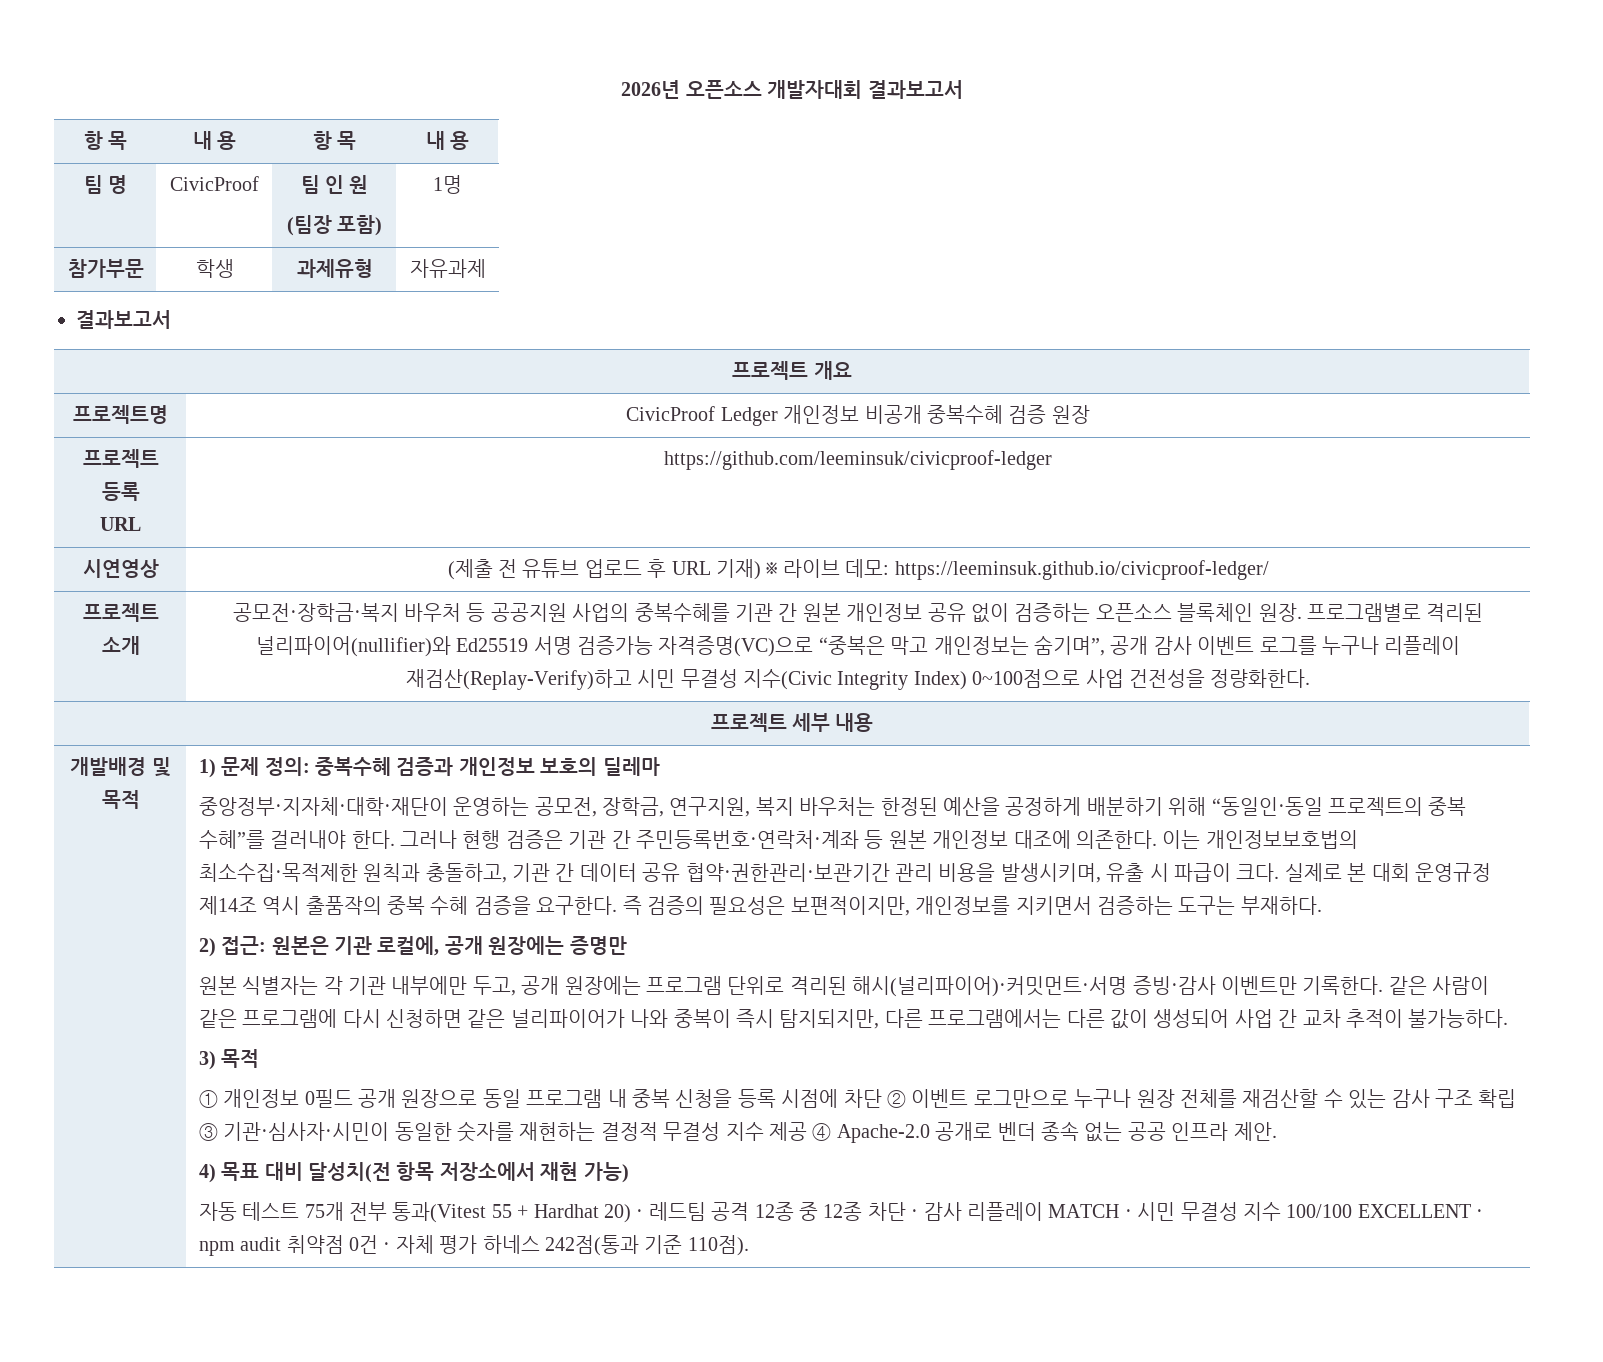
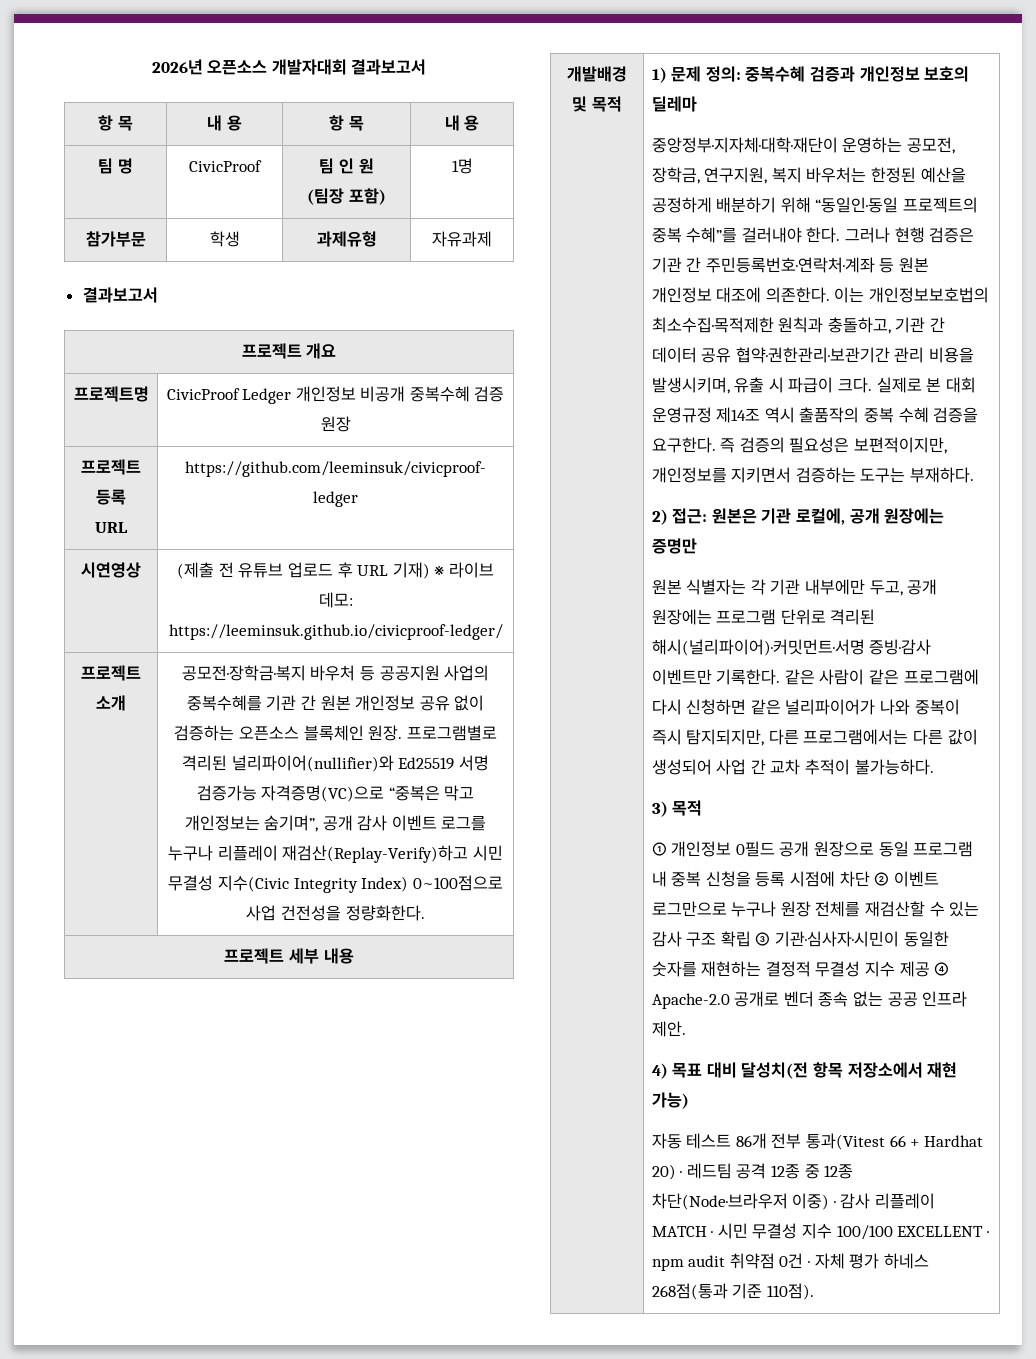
[304,1202,344,1221] 75개 -> [735,1133,767,1149] 86개
[491,1204,512,1218] 55 -> [889,1135,906,1147] 66
[867,1202,906,1221] 차단 -> [651,1193,830,1210] 차단(Node·브라우저 이중)
[545,1235,640,1256] 242점(통과 -> [651,1283,728,1300] 268점(통과

